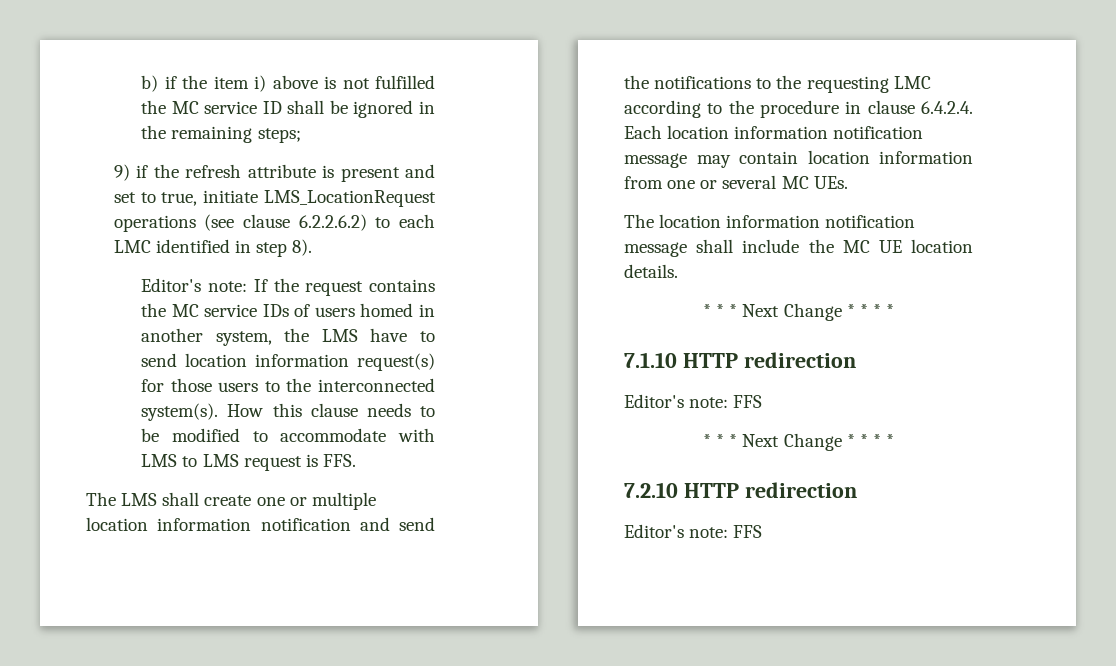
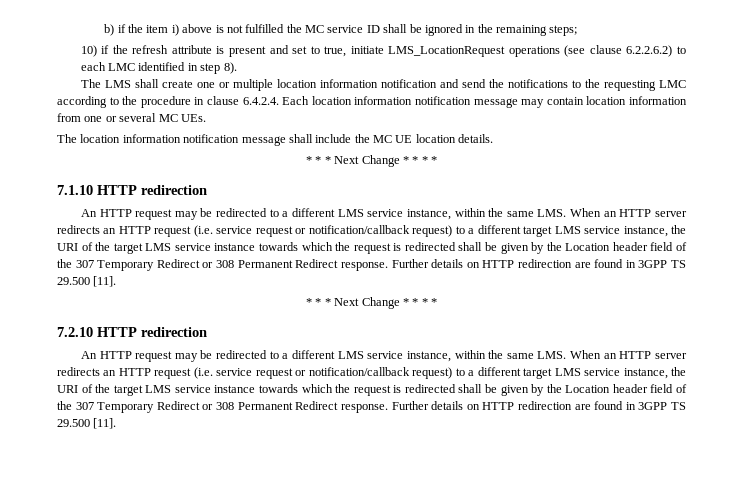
[113,164,130,181] 9) -> [80,45,97,57] 10)
[141,278,435,296] [141,303,435,317] [141,328,435,346] [141,353,436,371] [141,378,436,392] [141,403,435,421] [141,428,436,442] [141,454,356,471] // Editor's note: If the request contains the MC service IDs of users homed in another system, the LMS have to send location information request(s) for those users to the interconnected system(s). How this clause needs to be modified to accommodate with LMS to LMS request is FFS. -> (237, 68) none
[624,394,763,408] Editor's note: FFS -> [80,208,687,220] [57,225,687,237] [57,242,687,254] [57,259,686,271] [57,276,117,287] An HTTP request may be redirected to a different LMS service instance, within the same LMS. When an HTTP server redirects an HTTP request (i.e. service request or notification/callback request) to a different target LMS service instance, the URI of the target LMS service instance towards which the request is redirected shall be given by the Location header field of the 307 Temporary Redirect or 308 Permanent Redirect response. Further details on HTTP redirection are found in 3GPP TS 29.500 [11].
[624,524,763,538] Editor's note: FFS -> [80,350,687,362] [57,367,687,379] [57,384,687,396] [57,401,686,413] [57,418,117,429] An HTTP request may be redirected to a different LMS service instance, within the same LMS. When an HTTP server redirects an HTTP request (i.e. service request or notification/callback request) to a different target LMS service instance, the URI of the target LMS service instance towards which the request is redirected shall be given by the Location header field of the 307 Temporary Redirect or 308 Permanent Redirect response. Further details on HTTP redirection are found in 3GPP TS 29.500 [11].

